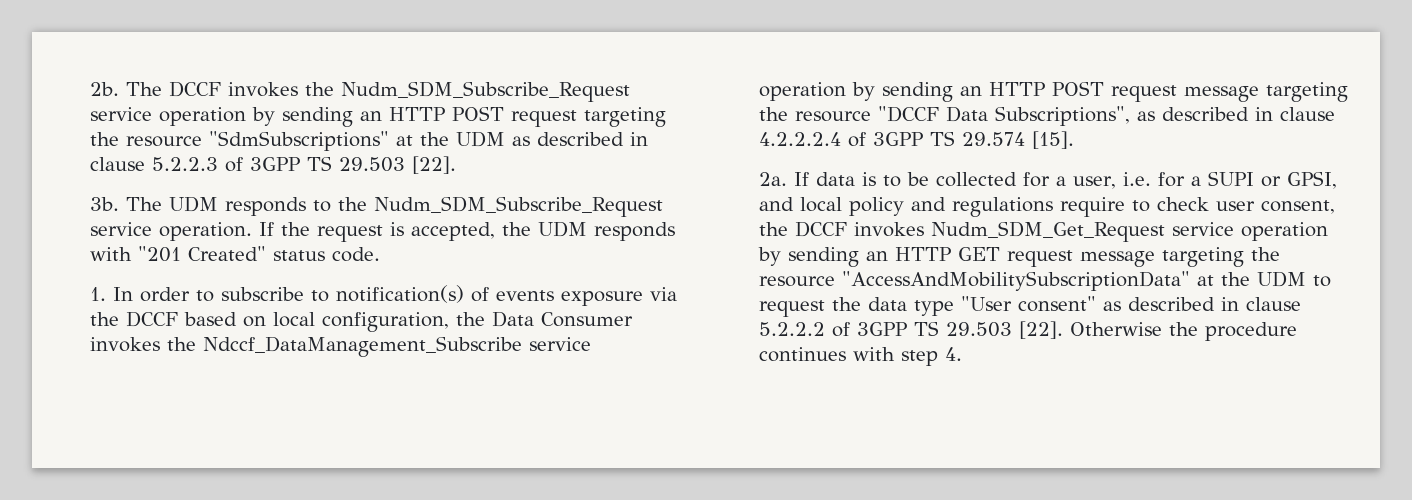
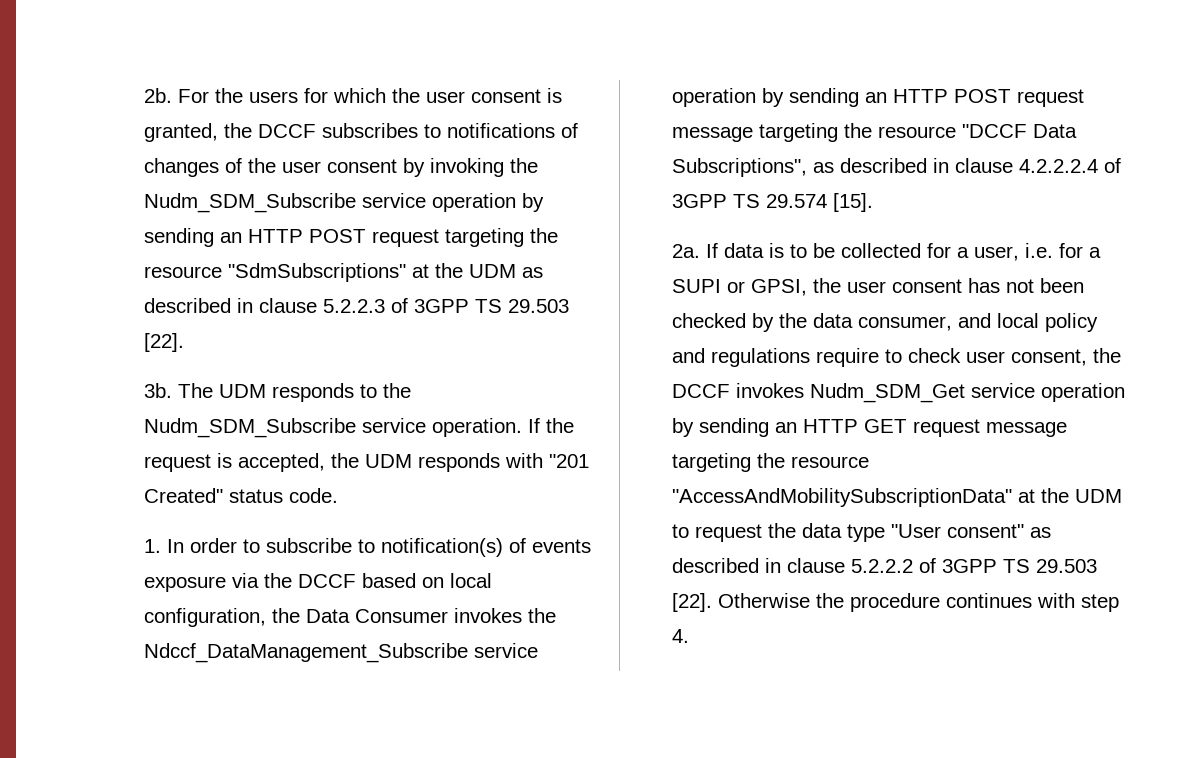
[126,81,631,102] The DCCF invokes the Nudm_SDM_Subscribe_Request -> [178,88,563,103] [144,123,579,142] [144,158,539,177] [144,193,357,213] For the users for which the user consent is granted, the DCCF subscribes to notifications of changes of the user consent by invoking the Nudm_SDM_Subscribe
[374,196,664,217] Nudm_SDM_Subscribe_Request -> [144,418,357,438] Nudm_SDM_Subscribe
(1338, 180) none -> [813,278,1085,293] [672,313,953,332] the user consent has not been checked by the data consumer,
[931,221,1166,242] Nudm_SDM_Get_Request -> [810,383,966,403] Nudm_SDM_Get

